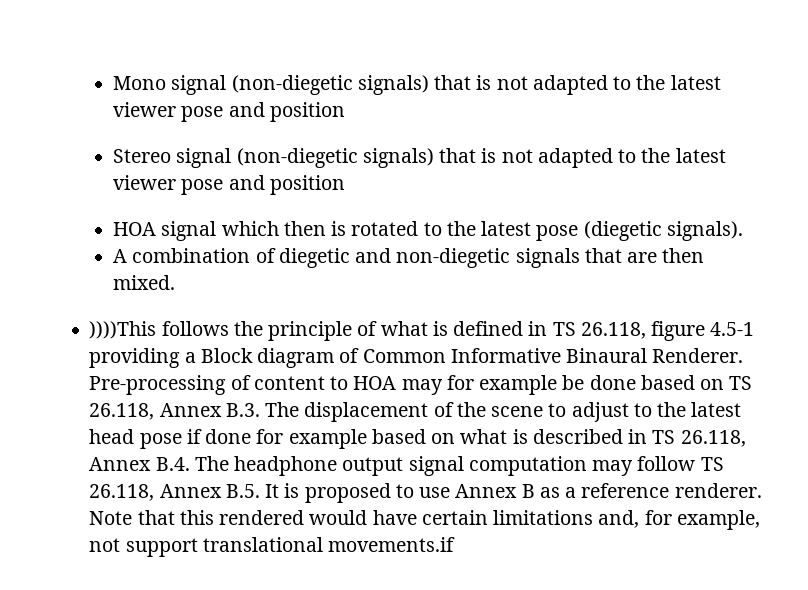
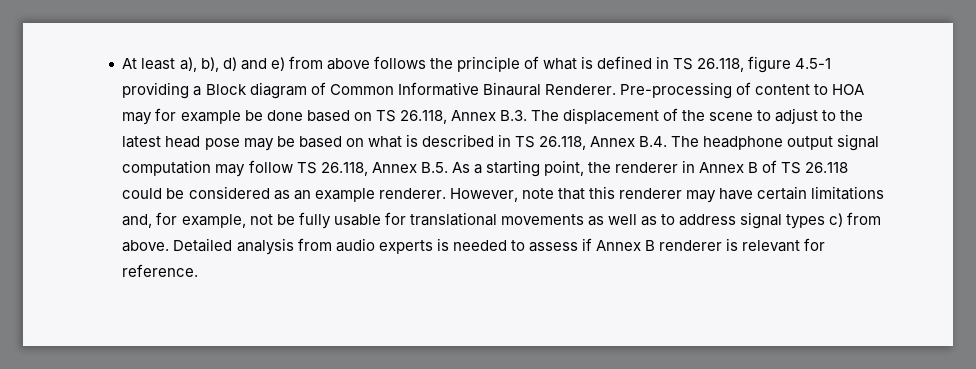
[113,75,721,95] [113,102,345,122] [113,148,726,168] [113,175,345,195] [113,221,743,241] [113,248,705,268] [113,275,176,290] [89,321,157,339] Mono signal (non-diegetic signals) that is not adapted to the latest viewer pose and position // Stereo signal (non-diegetic signals) that is not adapted to the latest viewer pose and position // HOA signal which then is rotated to the latest pose (diegetic signals). // A combination of diegetic and non-diegetic signals that are then mixed. // ))))This -> [122,56,370,72] At least a), b), d) and e) from above
[186,429,367,449] if done for example -> [243,136,295,151] may be
[265,483,762,503] [89,510,368,525] It is proposed to use Annex B as a reference renderer. Note that this rendered would -> [451,160,849,177] [122,186,717,203] As a starting point, the renderer in Annex B of TS 26.118 could be considered as an example renderer. However, note that this renderer may
[125,537,456,557] support translational movements.if -> [276,212,882,229] [122,238,826,255] [122,264,199,277] be fully usable for translational movements as well as to address signal types c) from above. Detailed analysis from audio experts is needed to assess if Annex B renderer is relevant for reference.

